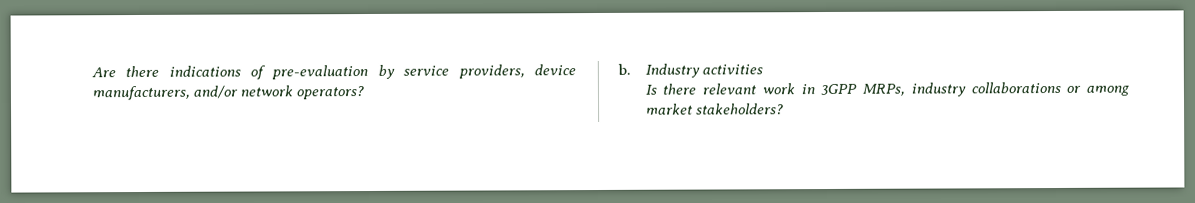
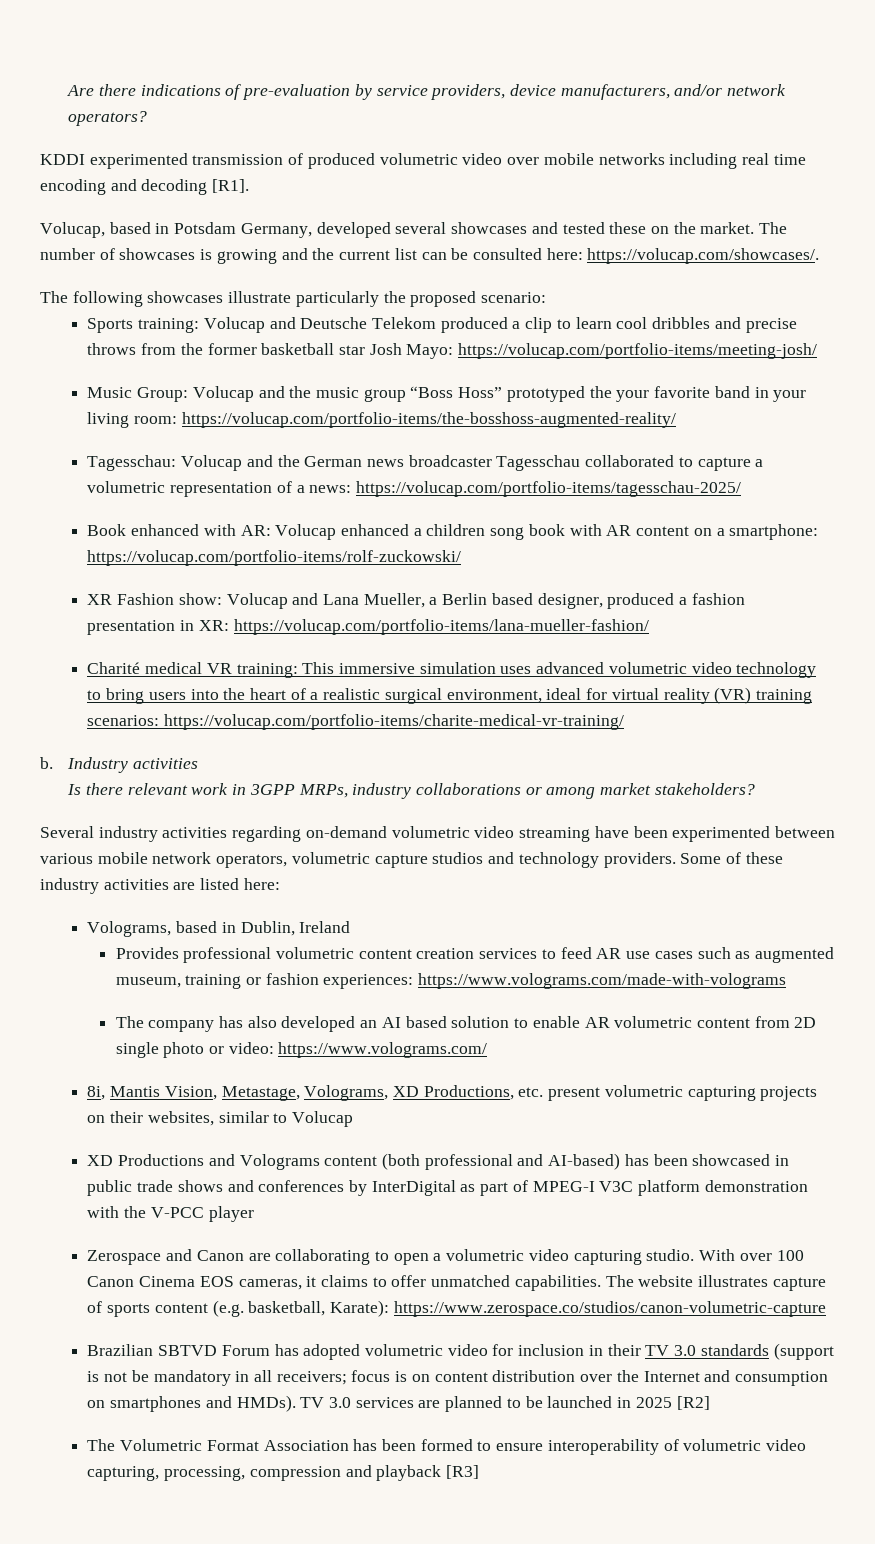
(364, 93) none -> [40,153,806,169] [40,179,250,195] [40,222,788,238] [40,248,820,264] [40,291,547,307] [87,317,797,333] [87,343,818,359] [87,386,807,402] [87,412,676,428] [87,455,764,471] [87,481,742,497] [87,524,819,540] [87,550,462,566] [87,593,745,609] [87,619,649,635] [87,662,817,678] [87,687,812,704] [87,714,625,730] // KDDI experimented transmission of produced volumetric video over mobile networks including real time encoding and decoding [R1]. // Volucap, based in Potsdam Germany, developed several showcases and tested these on the market. The number of showcases is growing and the current list can be consulted here: https://volucap.com/showcases/. // The following showcases illustrate particularly the proposed scenario: // Sports training: Volucap and Deutsche Telekom produced a clip to learn cool dribbles and precise throws from the former basketball star Josh Mayo: https://volucap.com/portfolio-items/meeting-josh/ // Music Group: Volucap and the music group “Boss Hoss” prototyped the your favorite band in your living room: https://volucap.com/portfolio-items/the-bosshoss-augmented-reality/ // Tagesschau: Volucap and the German news broadcaster Tagesschau collaborated to capture a volumetric representation of a news: https://volucap.com/portfolio-items/tagesschau-2025/ // Book enhanced with AR: Volucap enhanced a children song book with AR content on a smartphone: https://volucap.com/portfolio-items/rolf-zuckowski/ // XR Fashion show: Volucap and Lana Mueller, a Berlin based designer, produced a fashion presentation in XR: https://volucap.com/portfolio-items/lana-mueller-fashion/ // Charité medical VR training: This immersive simulation uses advanced volumetric video technology to bring users into the heart of a realistic surgical environment, ideal for virtual reality (VR) training scenarios: https://volucap.com/portfolio-items/charite-medical-vr-training/
(784, 109) none -> [40,826,835,842] [40,852,783,868] [40,878,280,894] [87,921,351,937] [115,947,834,963] [115,973,787,989] [115,1016,817,1032] [115,1042,488,1058] [87,1085,818,1101] [87,1111,354,1127] [87,1153,790,1170] [87,1180,808,1196] [87,1206,254,1222] [87,1249,804,1265] [87,1275,826,1291] [87,1300,826,1317] [87,1343,834,1360] [87,1370,828,1386] [87,1395,710,1412] [87,1439,807,1455] [87,1465,480,1481] // Several industry activities regarding on-demand volumetric video streaming have been experimented between various mobile network operators, volumetric capture studios and technology providers. Some of these industry activities are listed here: // Volograms, based in Dublin, Ireland // Provides professional volumetric content creation services to feed AR use cases such as augmented museum, training or fashion experiences: https://www.volograms.com/made-with-volograms // The company has also developed an AI based solution to enable AR volumetric content from 2D single photo or video: https://www.volograms.com/ // 8i, Mantis Vision, Metastage, Volograms, XD Productions, etc. present volumetric capturing projects on their websites, similar to Volucap // XD Productions and Volograms content (both professional and AI-based) has been showcased in public trade shows and conferences by InterDigital as part of MPEG-I V3C platform demonstration with the V-PCC player // Zerospace and Canon are collaborating to open a volumetric video capturing studio. With over 100 Canon Cinema EOS cameras, it claims to offer unmatched capabilities. The website illustrates capture of sports content (e.g. basketball, Karate): https://www.zerospace.co/studios/canon-volumetric-capture // Brazilian SBTVD Forum has adopted volumetric video for inclusion in their TV 3.0 standards (support is not be mandatory in all receivers; focus is on content distribution over the Internet and consumption on smartphones and HMDs). TV 3.0 services are planned to be launched in 2025 [R2] // The Volumetric Format Association has been formed to ensure interoperability of volumetric video capturing, processing, compression and playback [R3]

